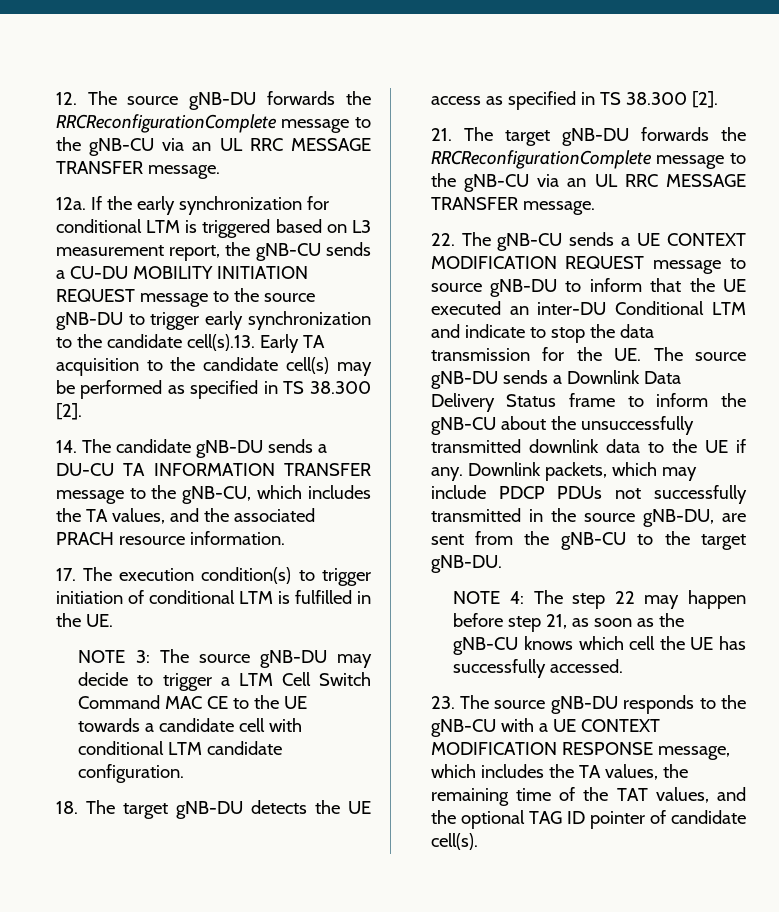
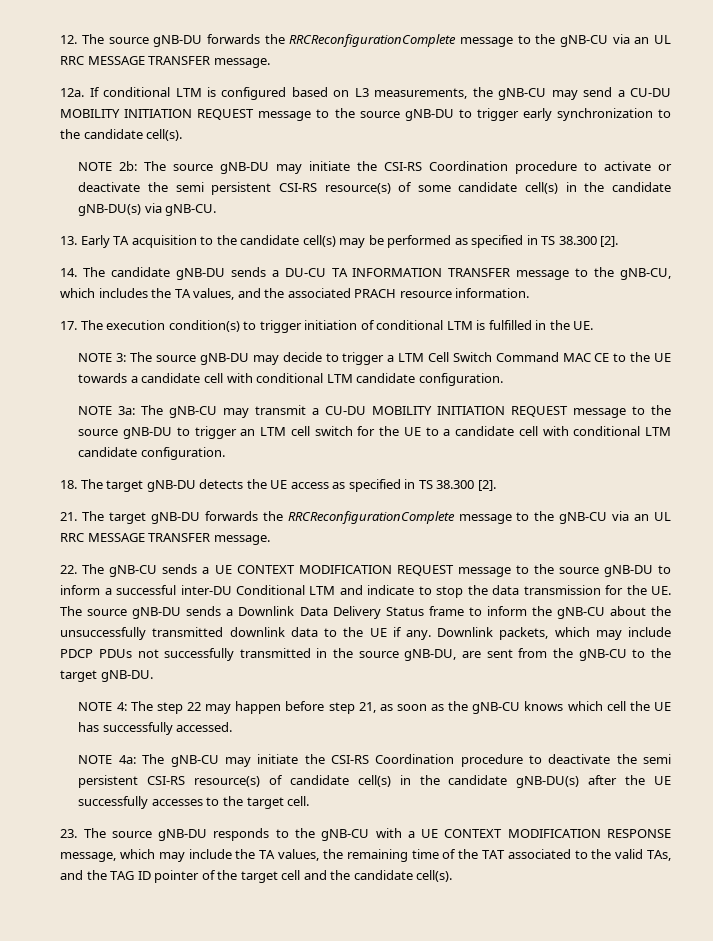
[106,196,329,215] [55,219,271,238] the early synchronization for conditional LTM is triggered -> [103,87,287,100] conditional LTM is configured
[55,242,371,261] measurement report, the gNB-CU sends -> [374,87,613,100] measurements, the gNB-CU may send
[186,334,255,351] cell(s).13. -> [146,129,183,141] [78,161,673,174] [78,182,672,195] [78,203,217,216] [60,236,78,245] cell(s). // NOTE 2b: The source gNB-DU may initiate the CSI-RS Coordination procedure to activate or deactivate the semi persistent CSI-RS resource(s) of some candidate cell(s) in the candidate gNB-DU(s) via gNB-CU. // 13.
(185, 773) none -> [78,405,672,418] [78,426,671,439] [78,447,225,460] // NOTE 3a: The gNB-CU may transmit a CU-DU MOBILITY INITIATION REQUEST message to the source gNB-DU to trigger an LTM cell switch for the UE to a candidate cell with conditional LTM candidate configuration.
(746, 263) none -> [533,564,554,574] the
[650,278,746,292] [430,301,529,315] that the UE executed an -> [104,585,177,595] a successful
(624, 666) none -> [78,754,672,767] [78,775,672,788] [78,796,310,809] // NOTE 4a: The gNB-CU may initiate the CSI-RS Coordination procedure to deactivate the semi persistent CSI-RS resource(s) of candidate cell(s) in the candidate gNB-DU(s) after the UE successfully accesses to the target cell.
[480,764,544,778] includes -> [158,849,232,862] may include
[655,787,746,803] [430,810,525,829] values, and the optional -> [507,849,671,861] [60,870,107,880] associated to the valid TAs, and the
(666, 817) none -> [217,870,351,883] the target cell and the

